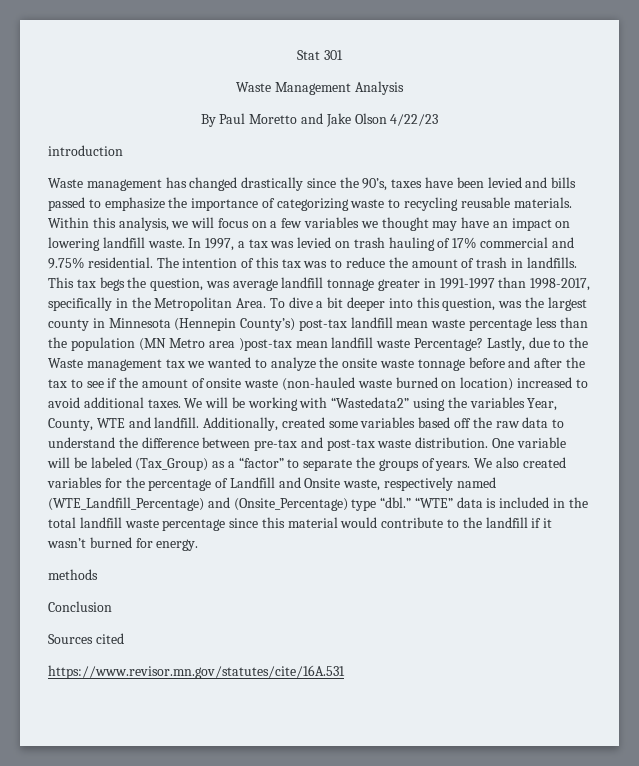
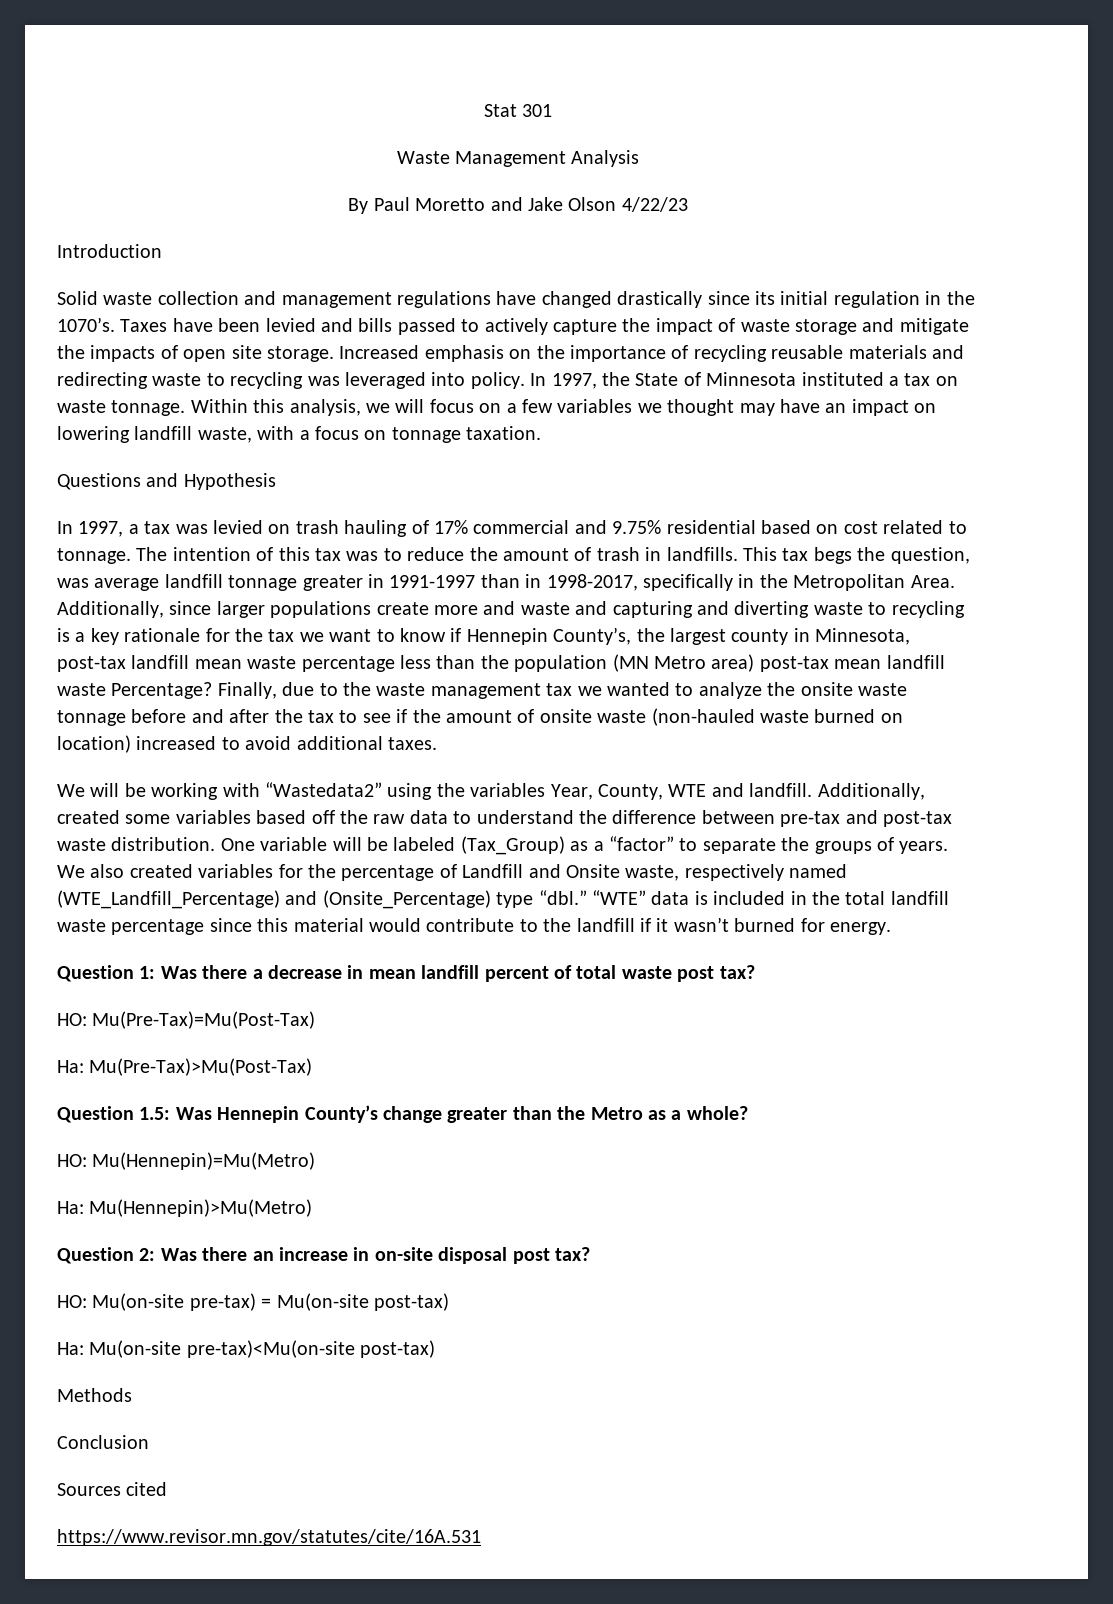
[48,145,123,156] [48,177,423,191] introduction // Waste management has changed drastically since the 90’s, taxes -> [57,244,162,258] [57,291,975,308] [57,317,168,332] Introduction // Solid waste collection and management regulations have changed drastically since its initial regulation in the 1070’s. Taxes
[104,197,572,211] emphasize the importance of categorizing waste to recycling reusable materials. -> [484,318,969,335] [57,345,964,362] [57,372,958,389] [57,400,186,416] actively capture the impact of waste storage and mitigate the impacts of open site storage. Increased emphasis on the importance of recycling reusable materials and redirecting waste to recycling was leveraged into policy. In 1997, the State of Minnesota instituted a tax on waste tonnage.
[147,239,185,248] waste. -> [197,426,542,443] [57,473,276,490] waste, with a focus on tonnage taxation. // Questions and Hypothesis //
[87,257,153,268] residential. -> [666,520,967,534] [57,548,131,564] residential based on cost related to tonnage.
(527, 282) none -> [525,574,542,588] in
[269,297,523,311] To dive a bit deeper into this question, was -> [57,601,965,618] [57,627,632,645] Additionally, since larger populations create more and waste and capturing and diverting waste to recycling is a key rationale for the tax we want to know if Hennepin County’s,
[108,318,296,331] Minnesota (Hennepin County’s) -> [815,628,911,645] Minnesota,
[209,338,292,351] area )post-tax -> [711,654,829,672] area) post-tax
[486,337,525,351] Lastly, -> [217,682,277,699] Finally,
[48,358,83,368] Waste -> [376,683,426,696] waste
(181, 403) none -> (437, 743) //
[48,569,98,580] methods -> [57,965,755,982] [57,1011,316,1029] [57,1058,313,1076] [57,1105,748,1123] [57,1152,316,1170] [57,1199,313,1217] [57,1247,590,1264] [57,1293,449,1311] [57,1340,436,1358] [57,1388,132,1402] Question 1: Was there a decrease in mean landfill percent of total waste post tax? // HO: Mu(Pre-Tax)=Mu(Post-Tax) // Ha: Mu(Pre-Tax)>Mu(Post-Tax) // Question 1.5: Was Hennepin County’s change greater than the Metro as a whole? // HO: Mu(Hennepin)=Mu(Metro) // Ha: Mu(Hennepin)>Mu(Metro) // Question 2: Was there an increase in on-site disposal post tax? // HO: Mu(on-site pre-tax) = Mu(on-site post-tax) // Ha: Mu(on-site pre-tax)<Mu(on-site post-tax) // Methods

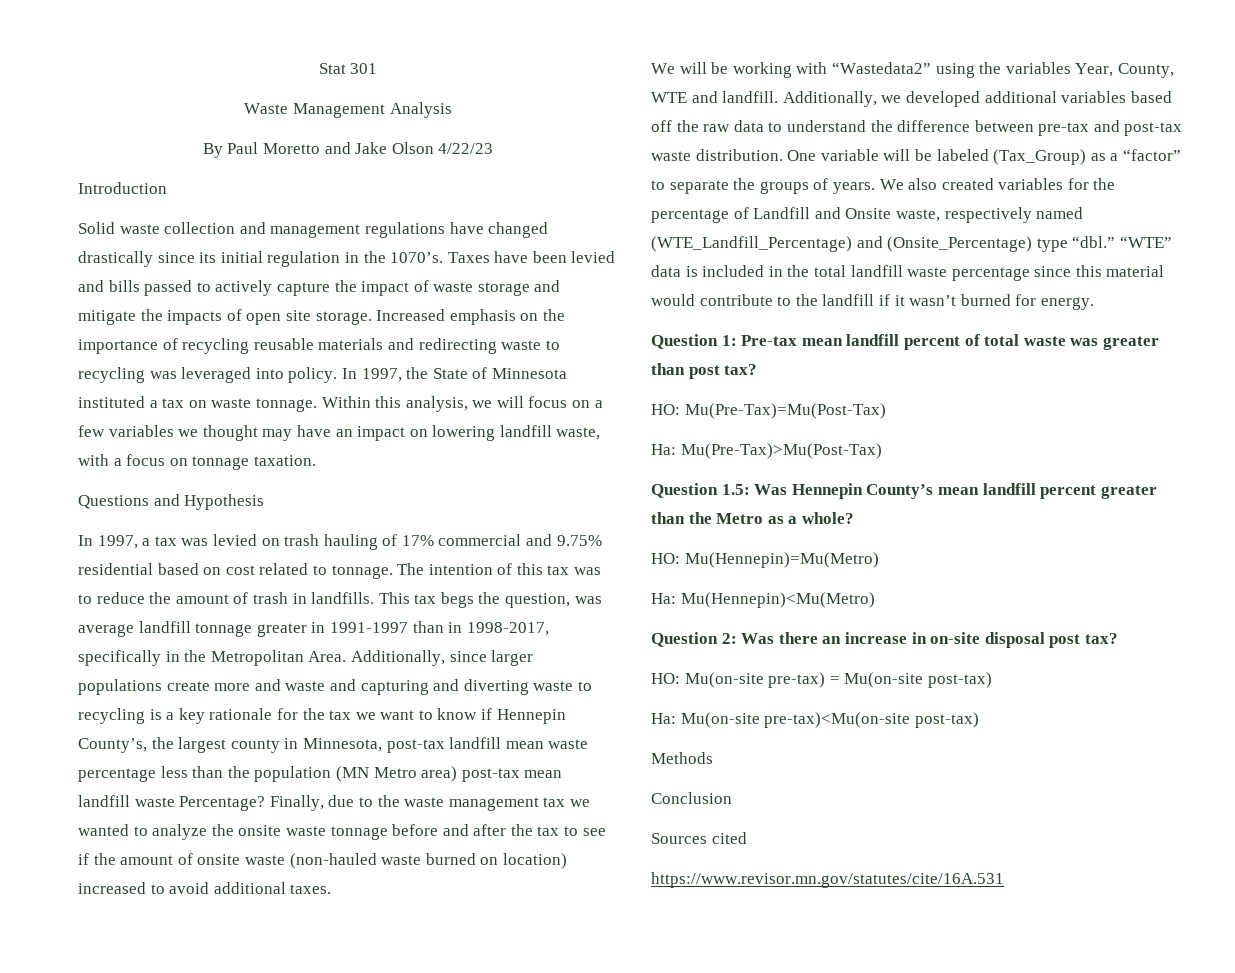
[57,810,171,824] created some -> [881,91,1057,107] we developed additional
[160,965,364,979] Was there a decrease in -> [741,335,798,346] Pre-tax
(672, 972) none -> [1070,336,1159,350] [651,363,685,375] was greater than
[383,1106,442,1123] change -> [937,483,1097,499] mean landfill percent
[89,1199,313,1217] Mu(Hennepin)>Mu(Metro) -> [680,592,875,608] Mu(Hennepin)<Mu(Metro)

